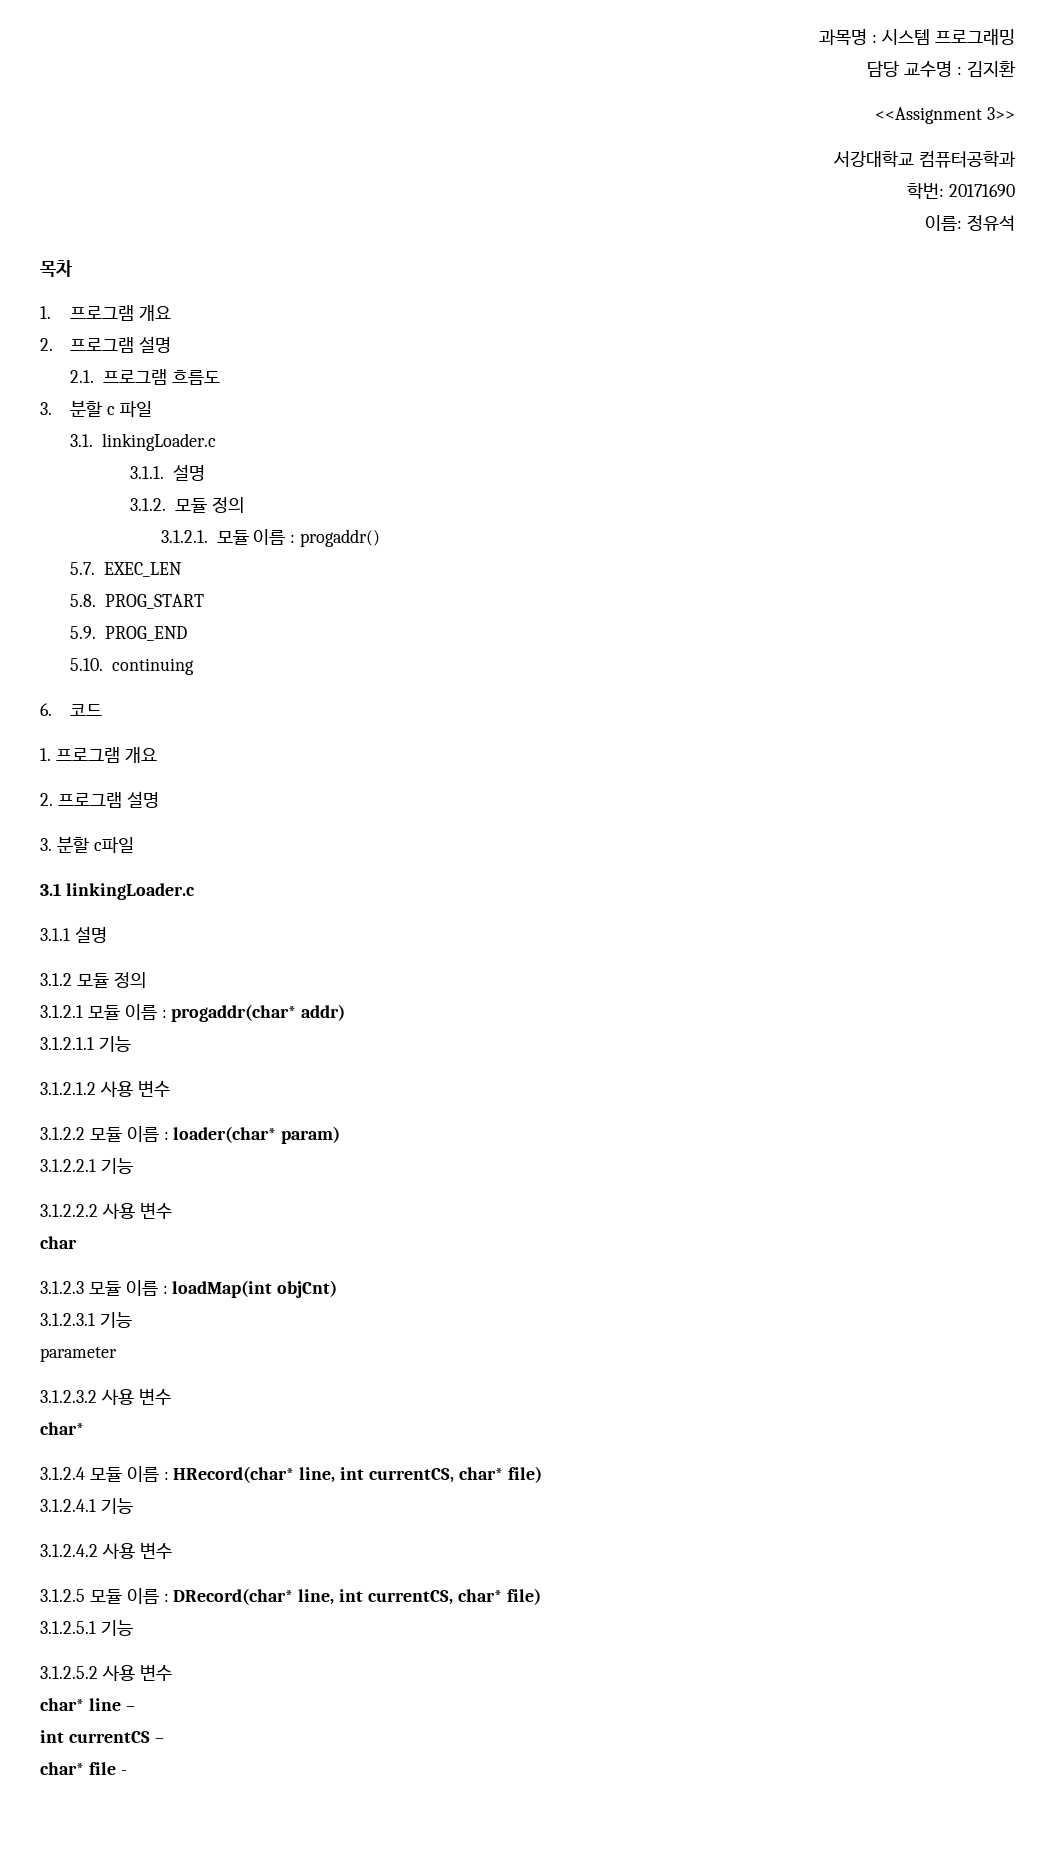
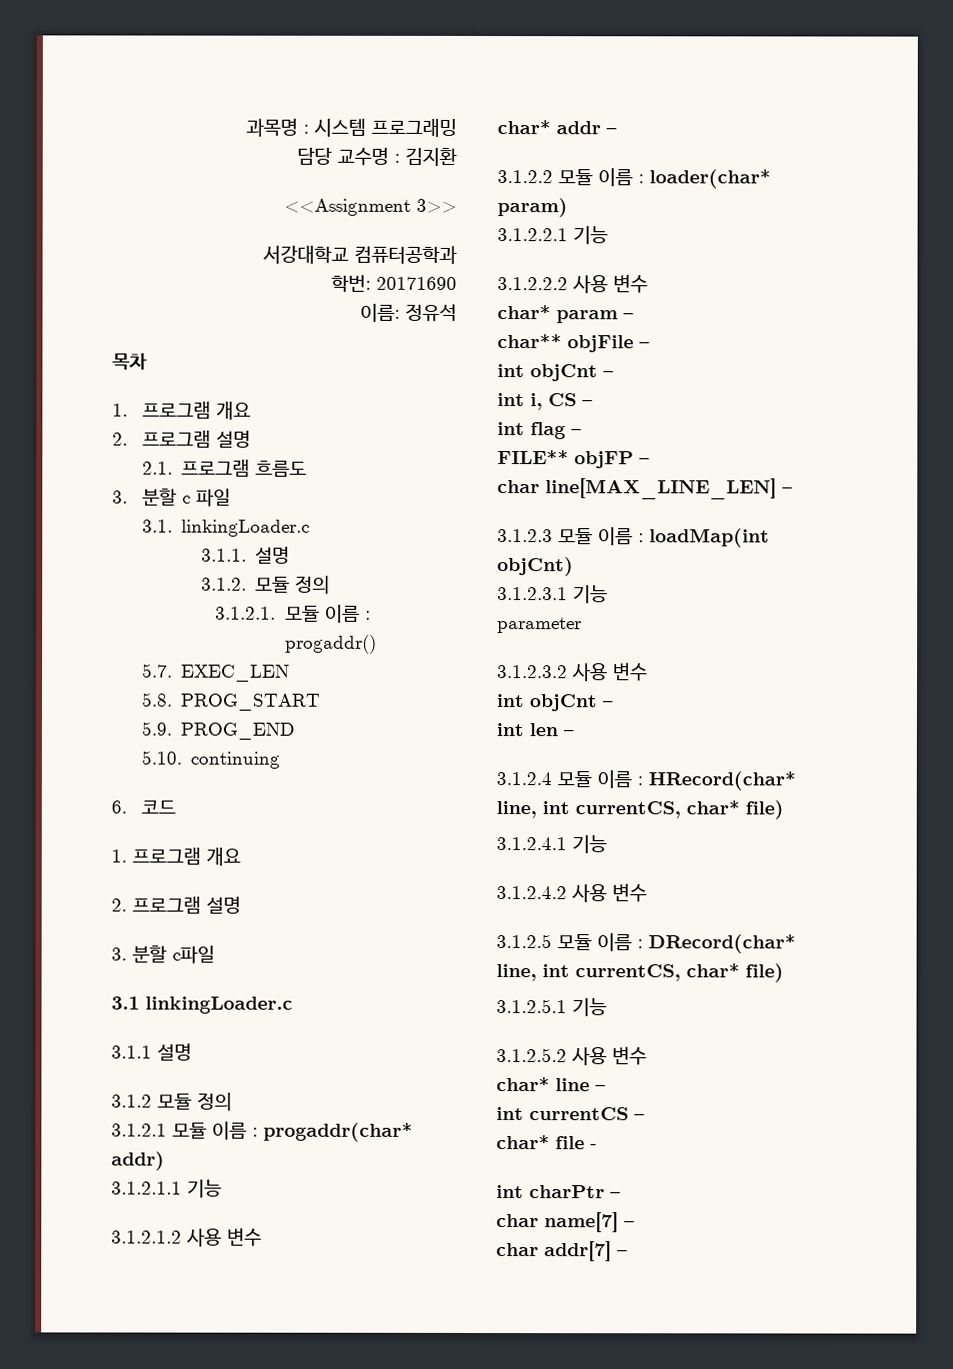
(170, 1088) none -> [497,120,617,135] // char* addr –
[40,1236,77,1249] // char -> [497,305,634,324] [497,334,650,353] [497,364,614,382] [497,393,593,411] [497,422,582,440] [497,450,650,469] [497,478,793,500] // char* param – // char** objFile – // int objCnt – // int i, CS – // int flag – // FILE** objFP – // char line[MAX_LINE_LEN] –
[40,1422,84,1435] char* -> [496,694,613,712] [496,723,574,737] int objCnt – // int len –
(127, 1772) none -> [496,1185,621,1199] [496,1212,635,1233] [496,1241,628,1262] // int charPtr – // char name[7] – // char addr[7] –

